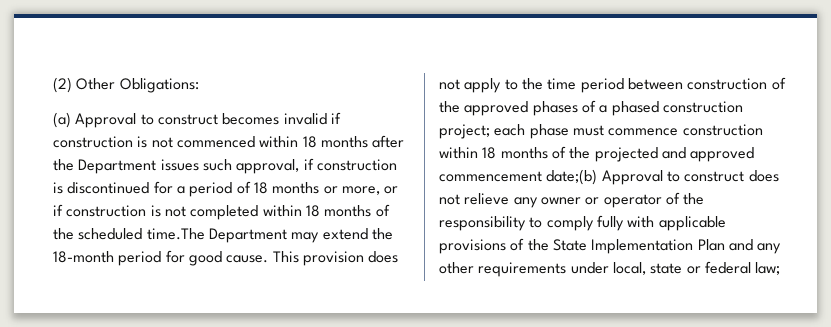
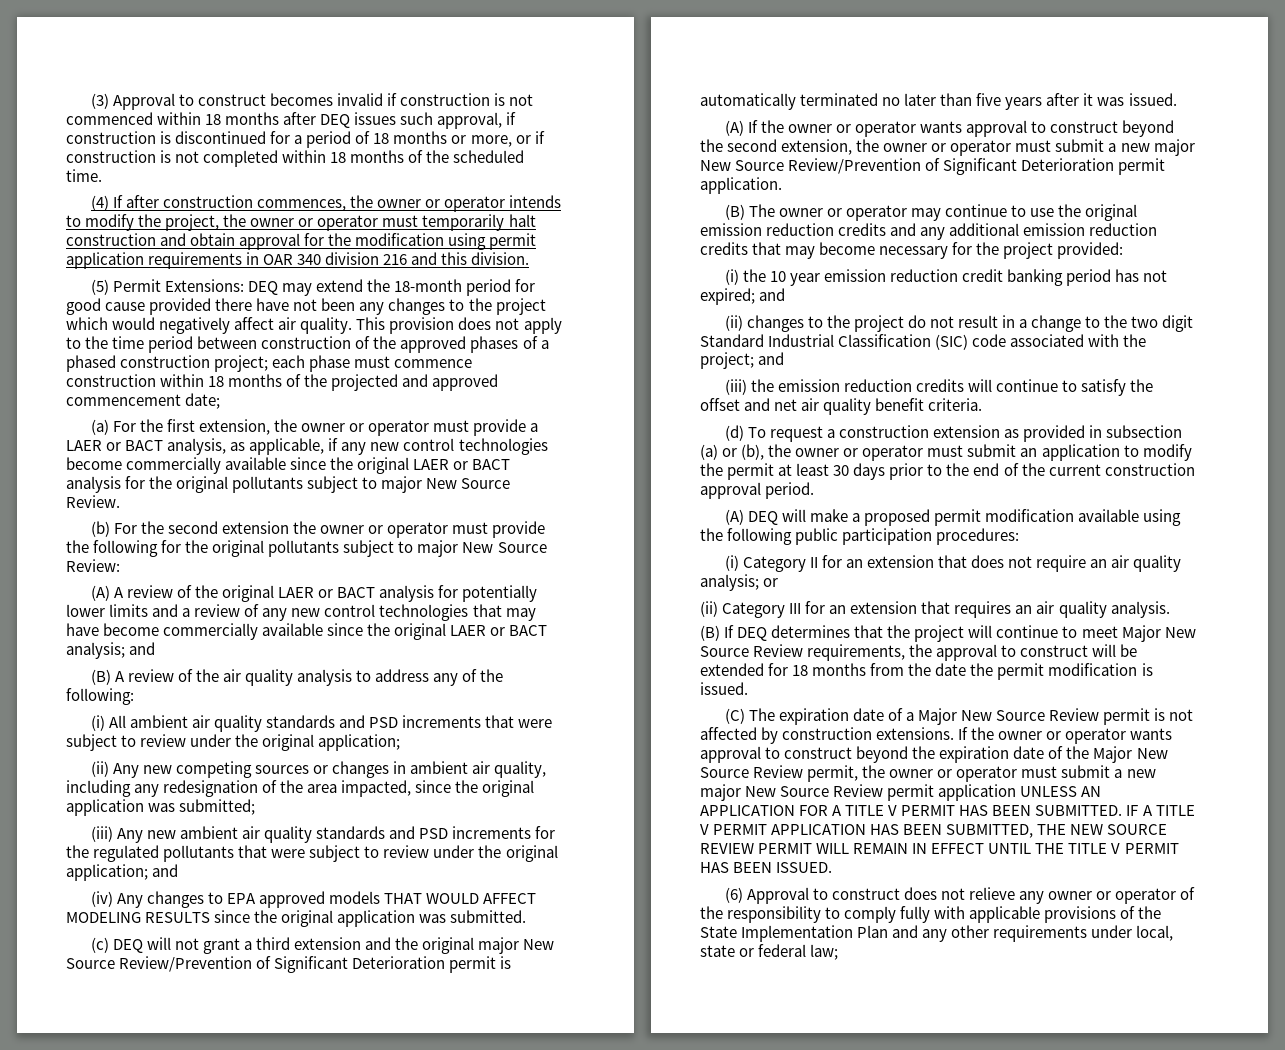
[53,77,199,93] [53,112,71,128] (2) Other Obligations: // (a) -> [90,93,109,109] (3)
[53,159,157,174] the Department -> [320,114,351,128] DEQ
[146,228,287,243] time.The Department -> [66,169,102,182] [90,195,562,212] [66,214,536,231] [66,233,537,250] [66,252,530,269] [90,279,278,295] time. // (4) If after construction commences, the owner or operator intends to modify the project, the owner or operator must temporarily halt construction and obtain approval for the modification using permit application requirements in OAR 340 division 216 and this division. // (5) Permit Extensions: DEQ
[226,255,269,263] cause. -> [105,298,546,315] [66,317,353,334] cause provided there have not been any changes to the project which would negatively affect air quality.
[546,169,598,185] date;(b) -> [185,393,221,409] [90,419,539,436] [66,438,548,455] [66,457,511,474] [66,476,511,493] [66,495,120,508] [90,521,546,538] [66,540,547,557] [66,559,120,572] [90,585,538,602] [66,604,536,621] [66,623,548,640] [66,642,156,659] [90,669,504,686] [66,688,134,705] [90,715,553,732] [66,734,401,751] [90,761,547,778] [66,780,535,797] [66,799,256,816] [90,826,556,843] [66,845,558,862] [66,864,179,881] [90,891,537,908] [66,910,527,927] [90,937,555,954] [66,956,512,973] [700,93,1177,110] [724,120,1175,137] [700,139,1195,156] [700,158,1166,175] [700,177,782,194] [724,204,1138,221] [700,223,1158,240] [700,242,1124,259] [724,269,1168,286] [700,288,786,305] [724,315,1194,332] [700,334,1147,350] [700,352,785,369] [724,379,1154,396] [700,398,983,415] [724,425,1183,442] [700,444,1192,461] [700,463,1195,480] [700,482,815,499] [724,509,1182,526] [700,528,1020,545] [724,555,1182,572] [700,574,779,591] [700,601,1170,618] [700,625,1196,642] [700,644,1138,661] [700,663,1153,680] [700,682,748,695] [724,708,1194,725] [700,727,1173,744] [700,746,1168,763] [700,765,1156,782] [700,784,1102,801] [700,805,1195,816] [700,824,1168,838] [700,843,1179,854] [700,862,833,873] [724,887,743,903] date; // (a) For the first extension, the owner or operator must provide a LAER or BACT analysis, as applicable, if any new control technologies become commercially available since the original LAER or BACT analysis for the original pollutants subject to major New Source Review. // (b) For the second extension the owner or operator must provide the following for the original pollutants subject to major New Source Review: // (A) A review of the original LAER or BACT analysis for potentially lower limits and a review of any new control technologies that may have become commercially available since the original LAER or BACT analysis; and // (B) A review of the air quality analysis to address any of the following: // (i) All ambient air quality standards and PSD increments that were subject to review under the original application; // (ii) Any new competing sources or changes in ambient air quality, including any redesignation of the area impacted, since the original application was submitted; // (iii) Any new ambient air quality standards and PSD increments for the regulated pollutants that were subject to review under the original application; and // (iv) Any changes to EPA approved models THAT WOULD AFFECT MODELING RESULTS since the original application was submitted. // (c) DEQ will not grant a third extension and the original major New Source Review/Prevention of Significant Deterioration permit is automatically terminated no later than five years after it was issued. // (A) If the owner or operator wants approval to construct beyond the second extension, the owner or operator must submit a new major New Source Review/Prevention of Significant Deterioration permit application. // (B) The owner or operator may continue to use the original emission reduction credits and any additional emission reduction credits that may become necessary for the project provided: // (i) the 10 year emission reduction credit banking period has not expired; and // (ii) changes to the project do not result in a change to the two digit Standard Industrial Classification (SIC) code associated with the project; and // (iii) the emission reduction credits will continue to satisfy the offset and net air quality benefit criteria. // (d) To request a construction extension as provided in subsection (a) or (b), the owner or operator must submit an application to modify the permit at least 30 days prior to the end of the current construction approval period. // (A) DEQ will make a proposed permit modification available using the following public participation procedures: // (i) Category II for an extension that does not require an air quality analysis; or // (ii) Category III for an extension that requires an air quality analysis. // (B) If DEQ determines that the project will continue to meet Major New Source Review requirements, the approval to construct will be extended for 18 months from the date the permit modification is issued. // (C) The expiration date of a Major New Source Review permit is not affected by construction extensions. If the owner or operator wants approval to construct beyond the expiration date of the Major New Source Review permit, the owner or operator must submit a new major New Source Review permit application UNLESS AN APPLICATION FOR A TITLE V PERMIT HAS BEEN SUBMITTED. IF A TITLE V PERMIT APPLICATION HAS BEEN SUBMITTED, THE NEW SOURCE REVIEW PERMIT WILL REMAIN IN EFFECT UNTIL THE TITLE V PERMIT HAS BEEN ISSUED. // (6)

